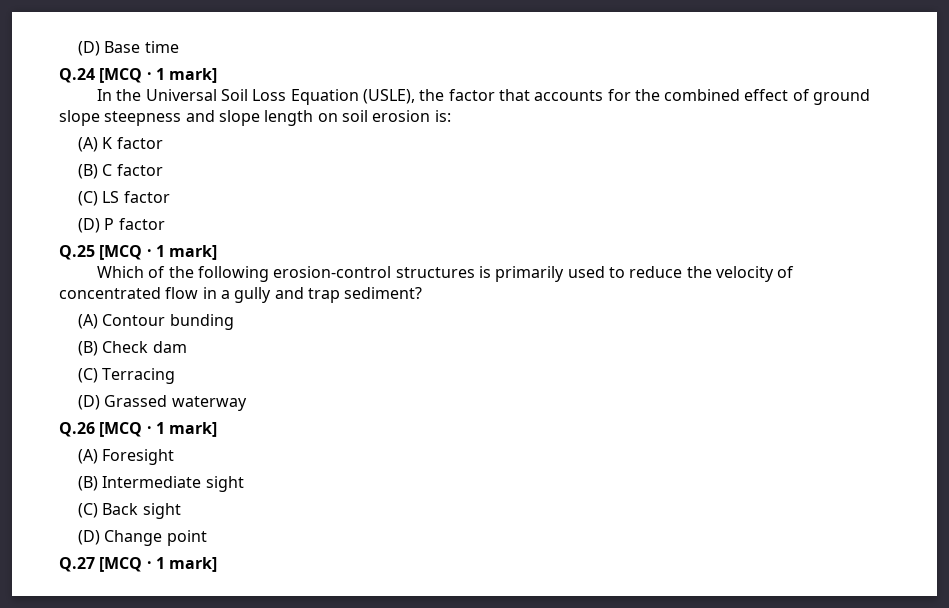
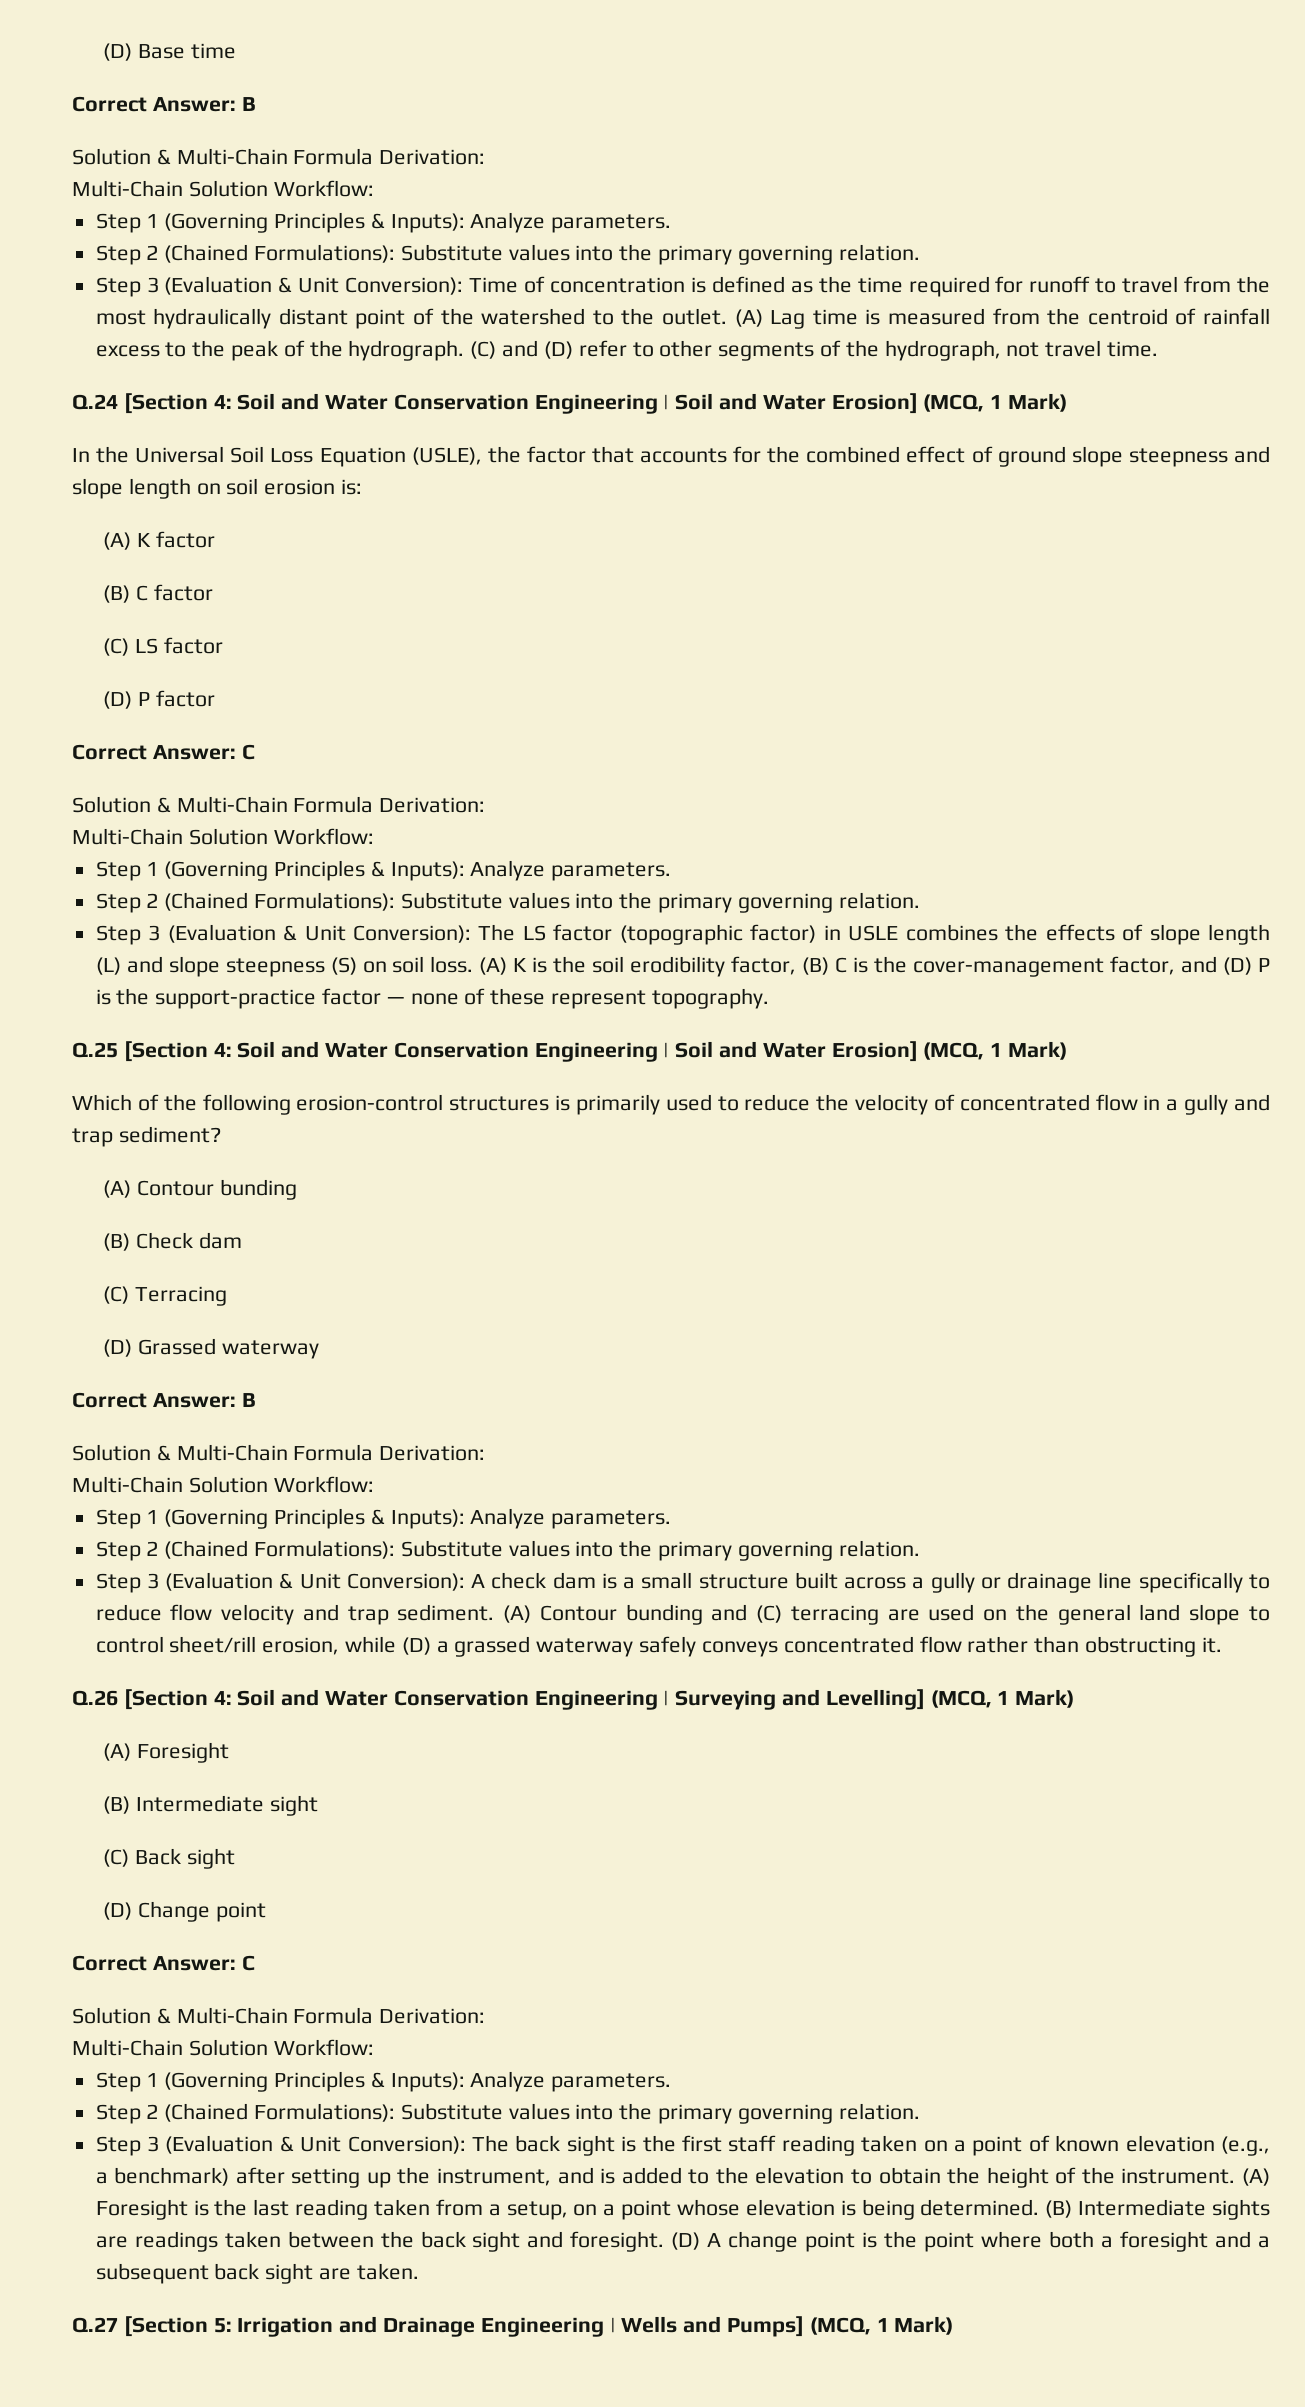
[59,68,218,83] Q.24 [MCQ · 1 mark] -> [72,96,256,112] [72,148,486,165] [72,180,374,197] [95,212,672,233] [95,244,920,265] [95,276,1270,297] [95,308,1270,329] [95,340,1158,361] [72,393,1068,414] Correct Answer: B // Solution & Multi-Chain Formula Derivation: // Multi-Chain Solution Workflow: // Step 1 (Governing Principles & Inputs): Analyze parameters. // Step 2 (Chained Formulations): Substitute values into the primary governing relation. // Step 3 (Evaluation & Unit Conversion): Time of concentration is defined as the time required for runoff to travel from the most hydraulically distant point of the watershed to the outlet. (A) Lag time is measured from the centroid of rainfall excess to the peak of the hydrograph. (C) and (D) refer to other segments of the hydrograph, not travel time. // Q.24 [Section 4: Soil and Water Conservation Engineering | Soil and Water Erosion] (MCQ, 1 Mark)
[59,245,218,260] Q.25 [MCQ · 1 mark] -> [72,744,255,760] [72,796,486,813] [72,828,374,845] [95,860,672,881] [95,892,920,913] [95,924,1270,945] [95,956,1271,977] [95,988,769,1009] [72,1041,1068,1062] Correct Answer: C // Solution & Multi-Chain Formula Derivation: // Multi-Chain Solution Workflow: // Step 1 (Governing Principles & Inputs): Analyze parameters. // Step 2 (Chained Formulations): Substitute values into the primary governing relation. // Step 3 (Evaluation & Unit Conversion): The LS factor (topographic factor) in USLE combines the effects of slope length (L) and slope steepness (S) on soil loss. (A) K is the soil erodibility factor, (B) C is the cover-management factor, and (D) P is the support-practice factor — none of these represent topography. // Q.25 [Section 4: Soil and Water Conservation Engineering | Soil and Water Erosion] (MCQ, 1 Mark)
[59,422,218,437] Q.26 [MCQ · 1 mark] -> [72,1392,256,1408] [72,1444,486,1461] [72,1476,374,1493] [95,1508,672,1529] [95,1540,920,1561] [95,1572,1271,1593] [95,1604,1270,1625] [95,1636,1222,1657] [72,1689,1075,1710] Correct Answer: B // Solution & Multi-Chain Formula Derivation: // Multi-Chain Solution Workflow: // Step 1 (Governing Principles & Inputs): Analyze parameters. // Step 2 (Chained Formulations): Substitute values into the primary governing relation. // Step 3 (Evaluation & Unit Conversion): A check dam is a small structure built across a gully or drainage line specifically to reduce flow velocity and trap sediment. (A) Contour bunding and (C) terracing are used on the general land slope to control sheet/rill erosion, while (D) a grassed waterway safely conveys concentrated flow rather than obstructing it. // Q.26 [Section 4: Soil and Water Conservation Engineering | Surveying and Levelling] (MCQ, 1 Mark)
[59,557,218,572] Q.27 [MCQ · 1 mark] -> [72,1955,255,1971] [72,2007,486,2024] [72,2039,374,2056] [95,2071,672,2092] [95,2103,920,2124] [95,2135,1270,2156] [95,2167,1270,2188] [95,2199,1270,2220] [95,2231,1270,2252] [95,2263,419,2284] [72,2316,954,2337] Correct Answer: C // Solution & Multi-Chain Formula Derivation: // Multi-Chain Solution Workflow: // Step 1 (Governing Principles & Inputs): Analyze parameters. // Step 2 (Chained Formulations): Substitute values into the primary governing relation. // Step 3 (Evaluation & Unit Conversion): The back sight is the first staff reading taken on a point of known elevation (e.g., a benchmark) after setting up the instrument, and is added to the elevation to obtain the height of the instrument. (A) Foresight is the last reading taken from a setup, on a point whose elevation is being determined. (B) Intermediate sights are readings taken between the back sight and foresight. (D) A change point is the point where both a foresight and a subsequent back sight are taken. // Q.27 [Section 5: Irrigation and Drainage Engineering | Wells and Pumps] (MCQ, 1 Mark)

